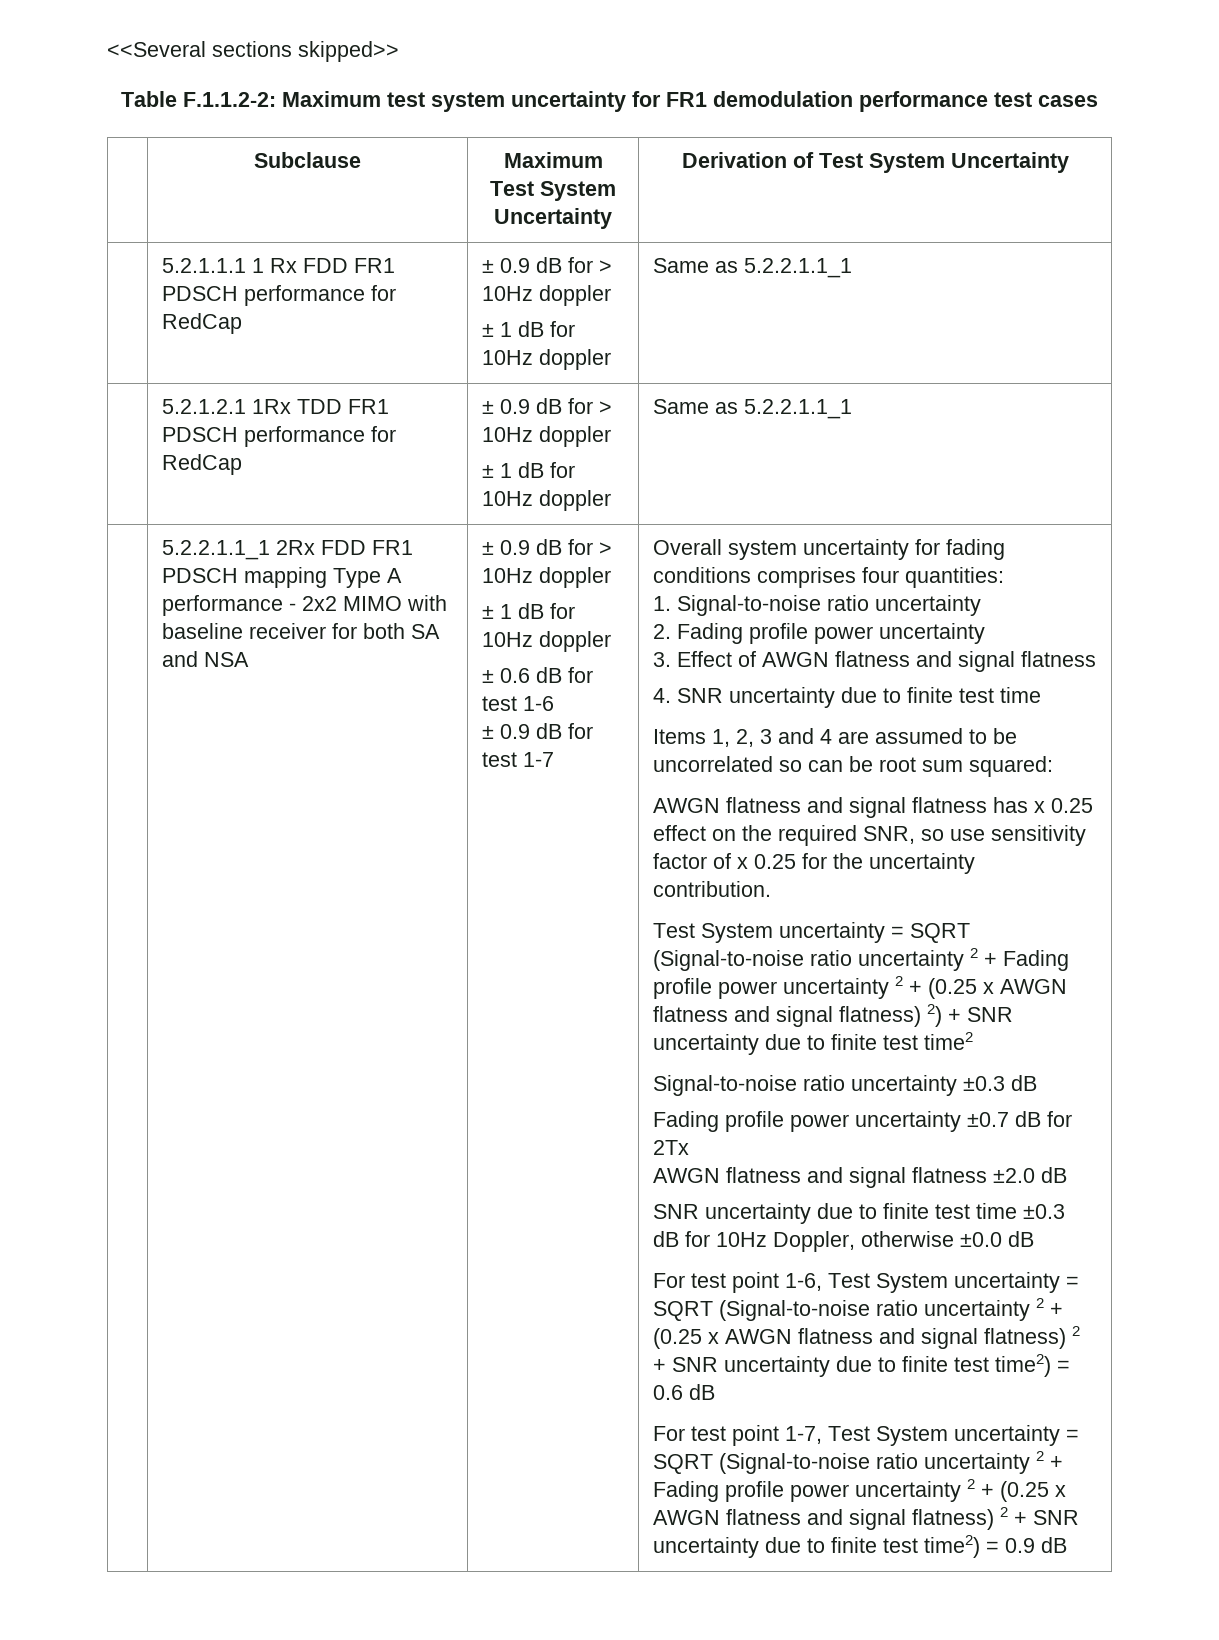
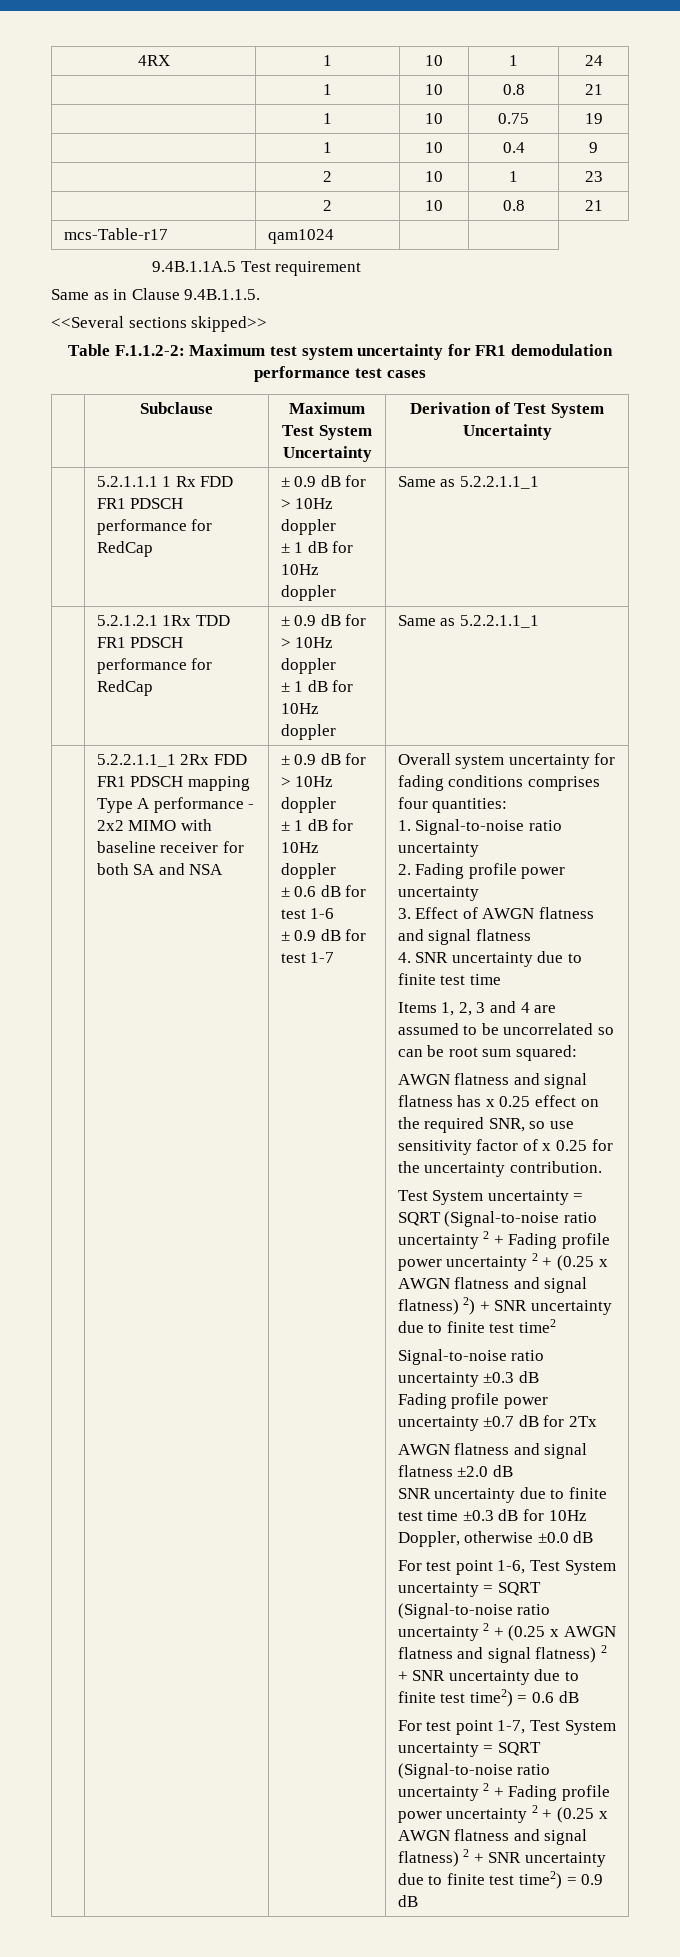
(107, 49) none -> [137,55,170,66] [323,55,332,66] [425,55,443,66] [509,55,518,66] [584,55,603,66] [323,84,332,95] [425,84,443,95] [502,84,525,95] [584,84,603,95] [323,113,332,124] [425,113,443,124] [498,113,529,124] [584,113,603,124] [323,142,332,153] [425,142,443,153] [502,142,525,153] [589,142,598,153] [323,171,332,182] [425,171,443,182] [509,171,518,182] [584,171,603,182] [323,200,332,211] [425,200,443,211] [502,200,525,211] [584,200,603,211] [63,228,168,240] [267,229,334,244] [152,261,362,276] [51,288,261,300] 4RX | 1 | 10 | 1 | 24 // | 1 | 10 | 0.8 | 21 // | 1 | 10 | 0.75 | 19 // | 1 | 10 | 0.4 | 9 // | 2 | 10 | 1 | 23 // | 2 | 10 | 0.8 | 21 // mcs-Table-r17 | qam1024 | | // 9.4B.1.1A.5 Test requirement // Same as in Clause 9.4B.1.1.5. //

